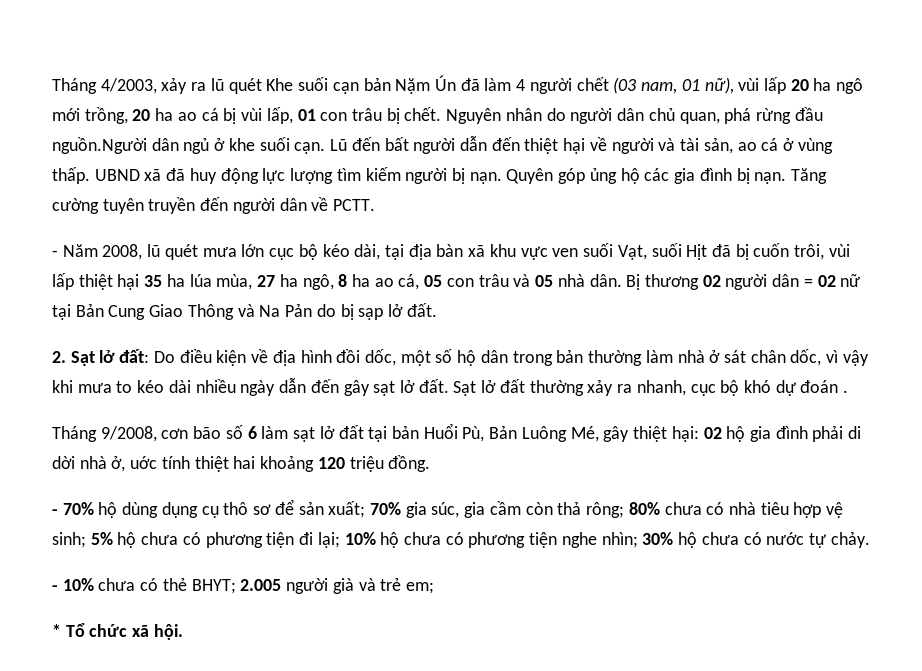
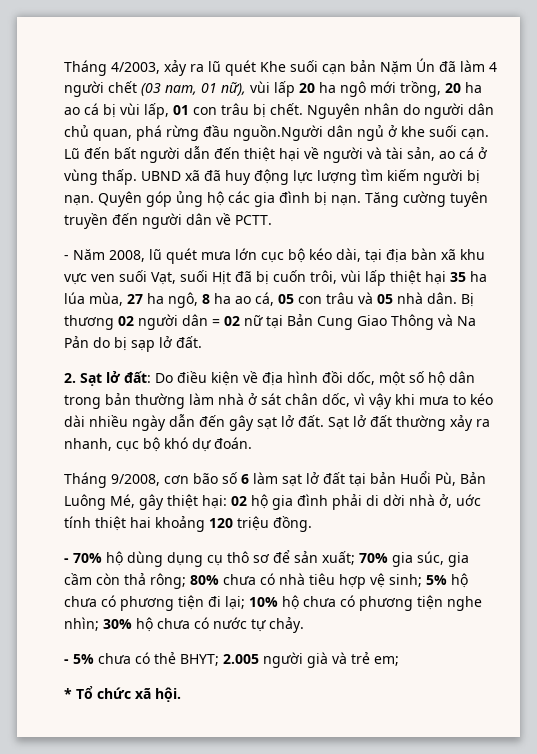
[800,380,849,393] đoán . -> [214,437,252,449] đoán.
[62,578,94,591] 10% -> [73,654,94,664] 5%

